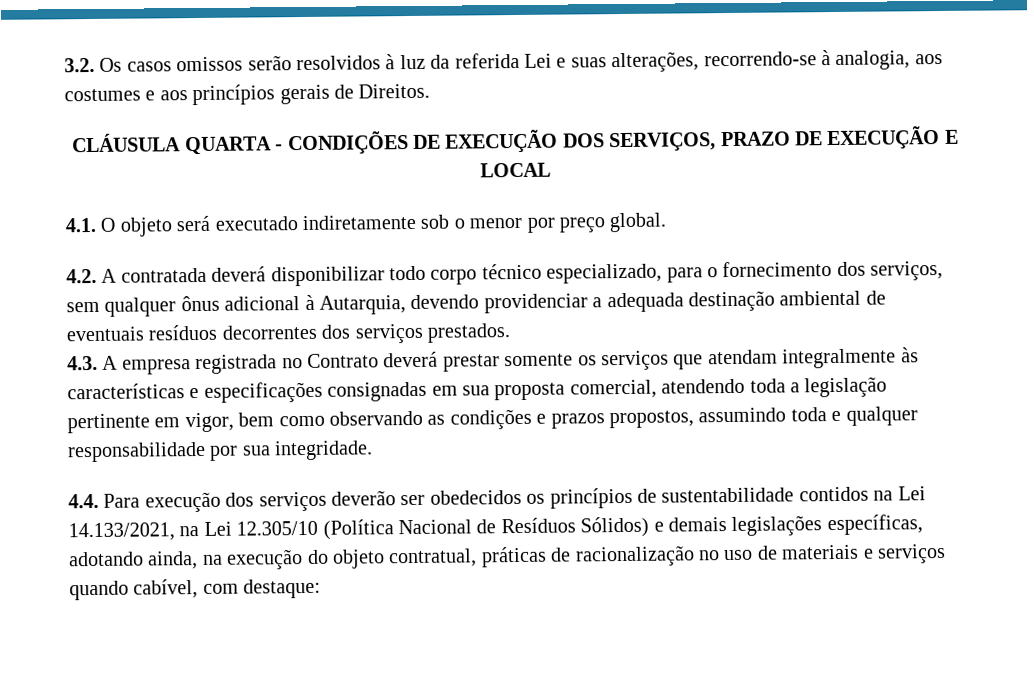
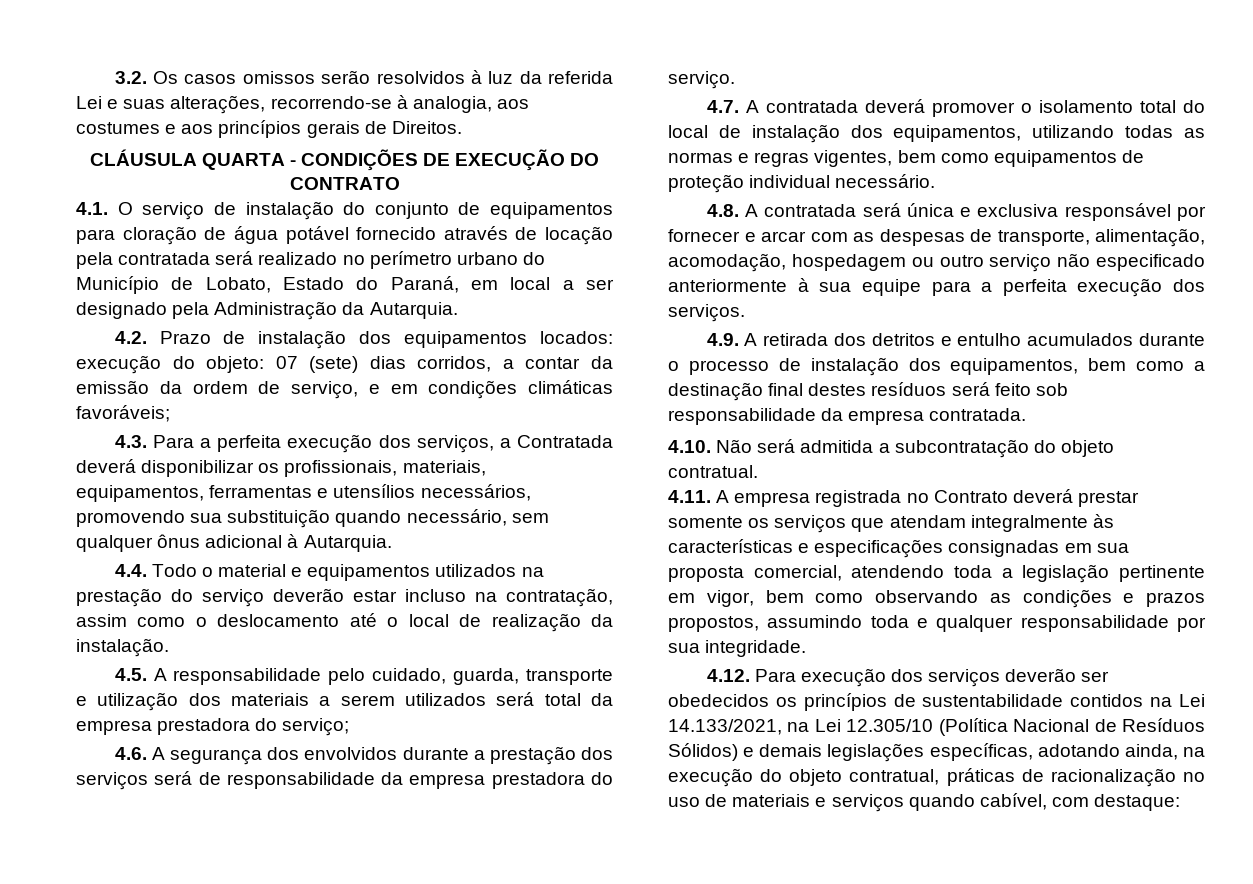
[562,126,959,153] [480,162,551,178] [65,212,667,237] [66,260,944,287] DOS SERVIÇOS, PRAZO DE EXECUÇÃO E LOCAL // 4.1. O objeto será executado indiretamente sob o menor por preço global. // 4.2. A contratada deverá disponibilizar todo corpo técnico especializado, para o fornecimento dos serviços, -> [570,153,600,166] [289,177,400,190] [76,201,613,220] [76,226,613,245] [76,251,545,269] [76,276,614,294] [76,301,458,320] [114,330,613,349] [76,355,613,374] [76,380,613,399] [76,405,170,422] [114,434,613,453] [76,459,486,477] [76,484,531,502] [76,509,507,528] DO CONTRATO // 4.1. O serviço de instalação do conjunto de equipamentos para cloração de água potável fornecido através de locação pela contratada será realizado no perímetro urbano do Município de Lobato, Estado do Paraná, em local a ser designado pela Administração da Autarquia. // 4.2. Prazo de instalação dos equipamentos locados: execução do objeto: 07 (sete) dias corridos, a contar da emissão da ordem de serviço, e em condições climáticas favoráveis; // 4.3. Para a perfeita execução dos serviços, a Contratada deverá disponibilizar os profissionais, materiais, equipamentos, ferramentas e utensílios necessários, promovendo sua substituição quando necessário,
[319,290,886,315] [66,323,511,344] [67,355,98,371] Autarquia, devendo providenciar a adequada destinação ambiental de eventuais resíduos decorrentes dos serviços prestados. // 4.3. -> [303,535,392,552] [114,564,544,581] [76,588,613,607] [76,613,613,632] [76,638,169,657] [114,668,613,685] [76,692,613,711] [76,718,350,736] [114,746,613,765] [76,771,613,790] [668,71,735,89] [706,99,1205,117] [668,124,1205,143] [668,150,1144,167] [668,174,936,193] [706,203,1206,221] [668,228,1205,247] [668,253,1205,272] [668,278,1205,297] [668,304,745,322] [706,333,1205,346] [668,357,1205,376] [668,382,1068,401] [668,408,1027,425] [668,439,1114,458] [668,465,758,478] [668,490,711,503] Autarquia. // 4.4. Todo o material e equipamentos utilizados na prestação do serviço deverão estar incluso na contratação, assim como o deslocamento até o local de realização da instalação. // 4.5. A responsabilidade pelo cuidado, guarda, transporte e utilização dos materiais a serem utilizados será total da empresa prestadora do serviço; // 4.6. A segurança dos envolvidos durante a prestação dos serviços será de responsabilidade da empresa prestadora do serviço. // 4.7. A contratada deverá promover o isolamento total do local de instalação dos equipamentos, utilizando todas as normas e regras vigentes, bem como equipamentos de proteção individual necessário. // 4.8. A contratada será única e exclusiva responsável por fornecer e arcar com as despesas de transporte, alimentação, acomodação, hospedagem ou outro serviço não especificado anteriormente à sua equipe para a perfeita execução dos serviços. // 4.9. A retirada dos detritos e entulho acumulados durante o processo de instalação dos equipamentos, bem como a destinação final destes resíduos será feito sob responsabilidade da empresa contratada. // 4.10. Não será admitida a subcontratação do objeto contratual. // 4.11.
[68,493,99,509] 4.4. -> [706,669,750,682] 4.12.

